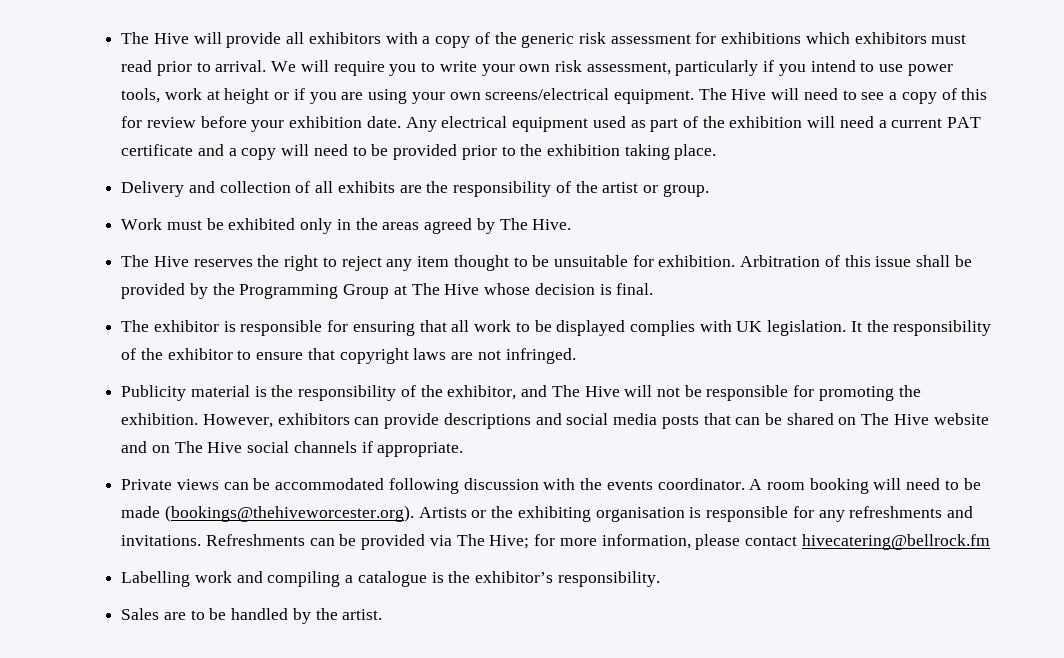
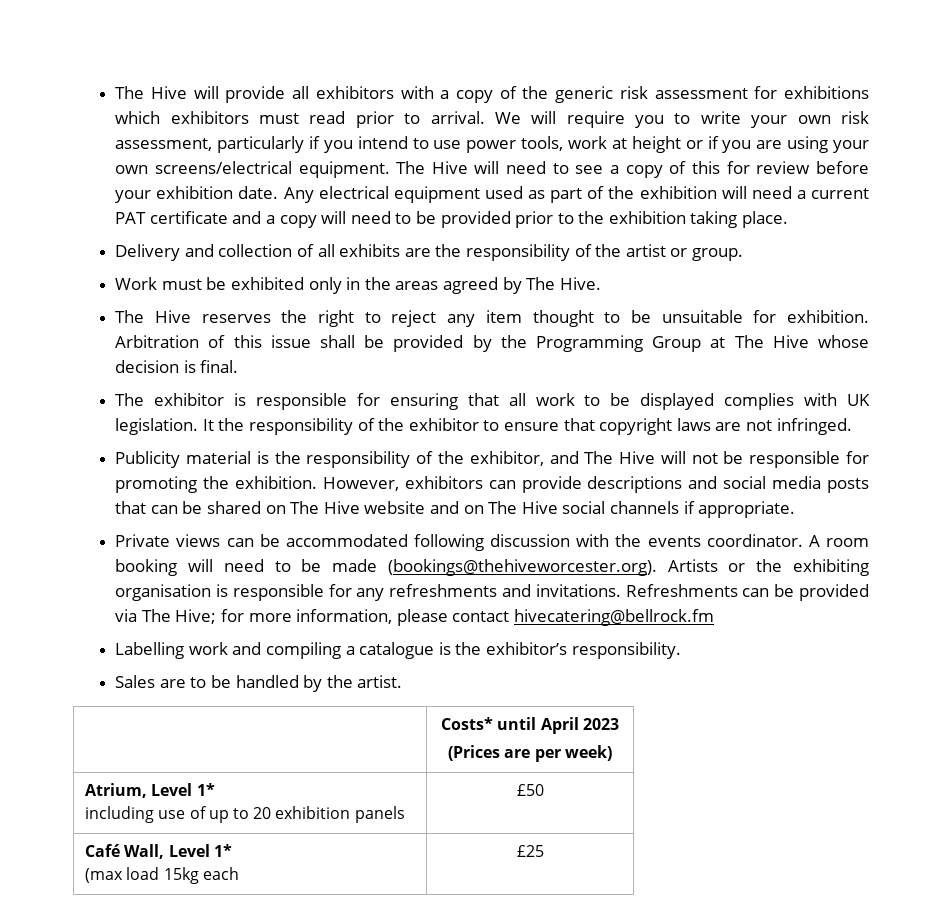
(383, 614) none -> [441,717,619,734] [448,745,612,762] [85,783,215,798] [85,806,405,823] [516,784,544,796] [85,844,232,859] [85,867,239,884] [516,845,544,857] // | Costs* until April 2023 // (Prices are per week) // Atrium, Level 1* // including use of up to 20 exhibition panels | £50 // Café Wall, Level 1* // (max load 15kg each | £25

